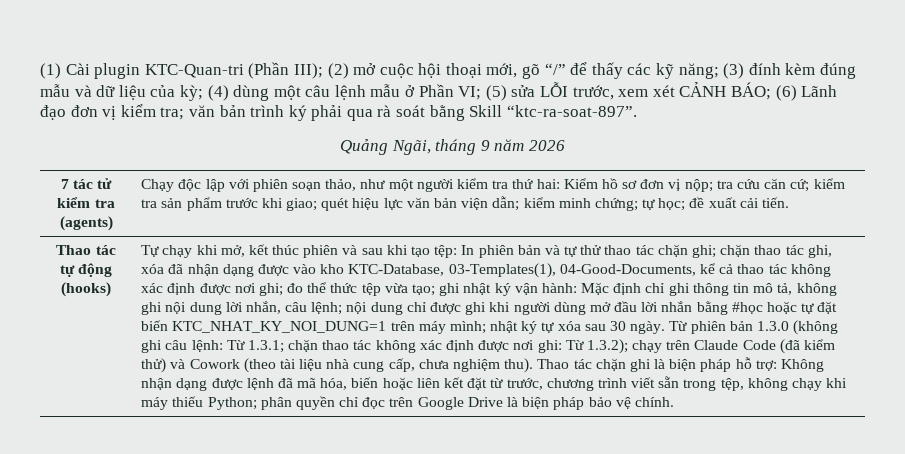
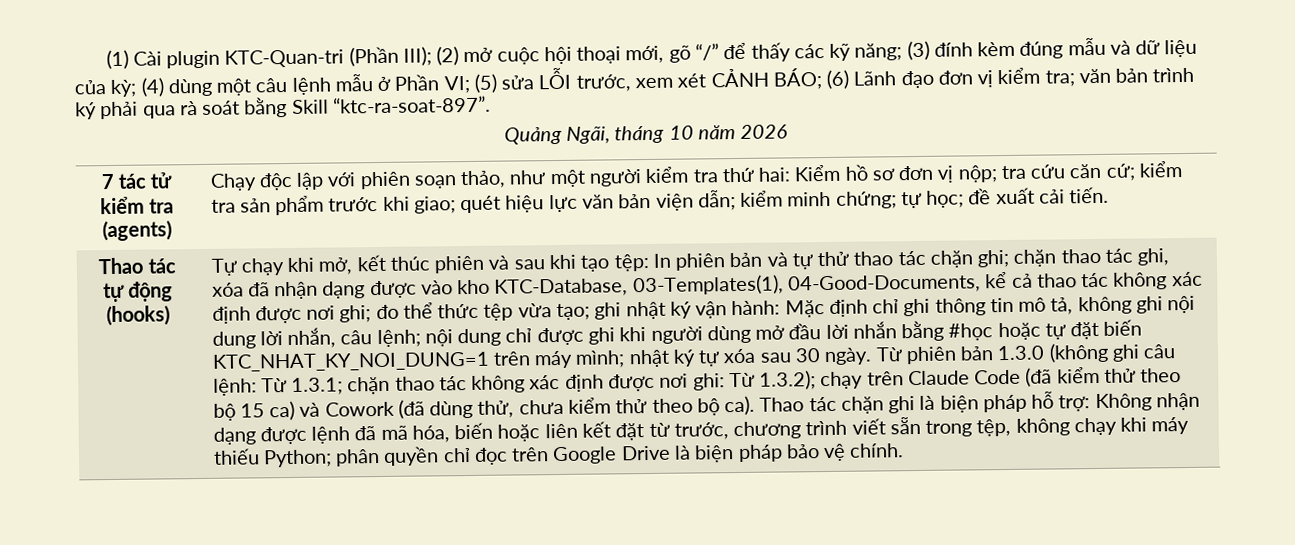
[480,140,490,151] 9 -> [668,125,694,140] 10
[141,358,534,373] thử) và Cowork (theo tài liệu nhà cung cấp, chưa nghiệm thu). -> [1103,368,1182,383] [212,395,756,421] thử theo bộ 15 ca) và Cowork (đã dùng thử, chưa kiểm thử theo bộ ca).

